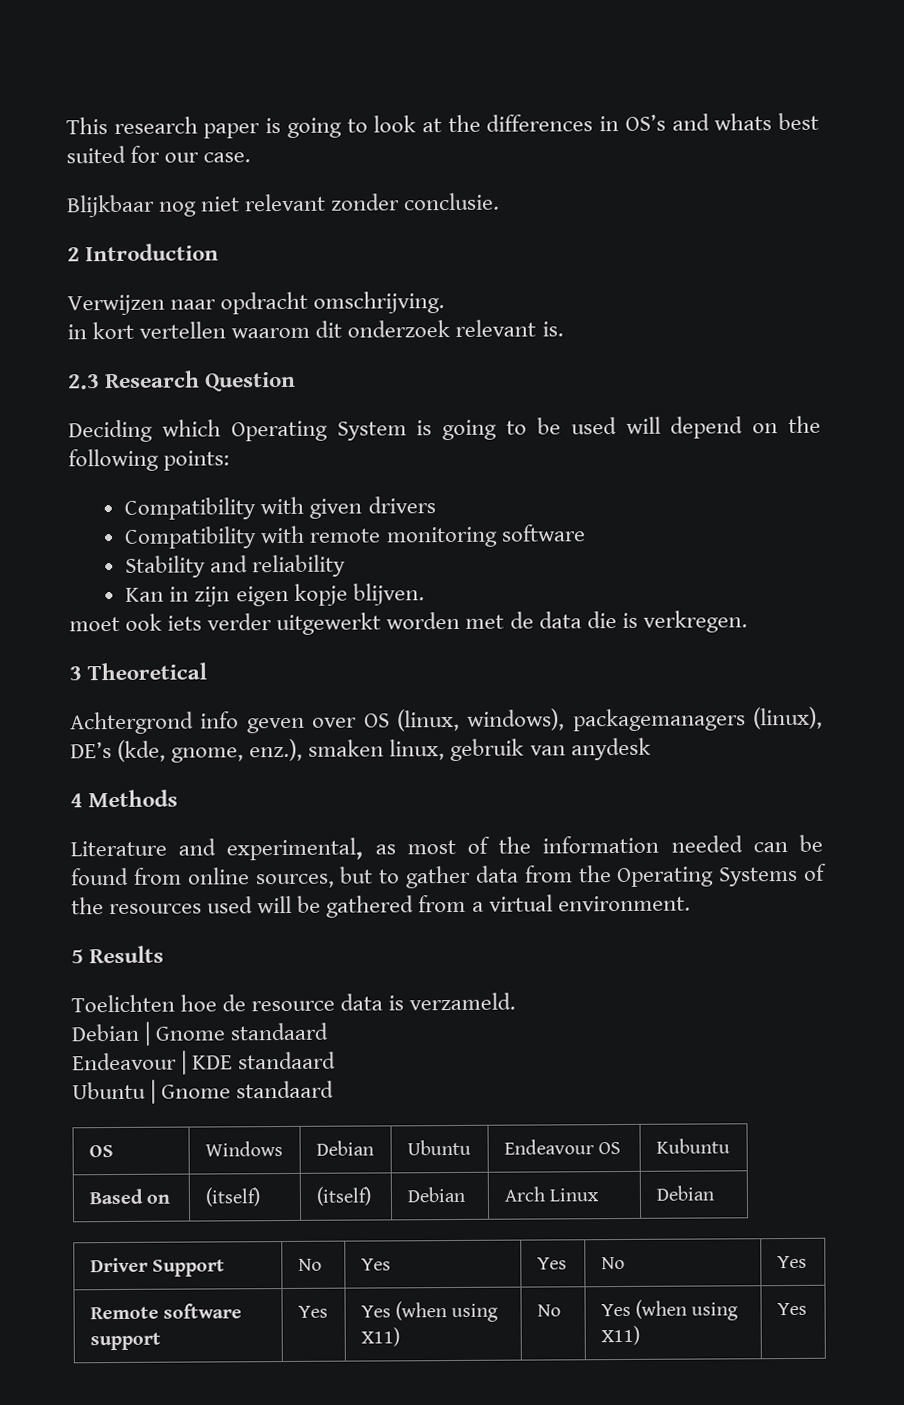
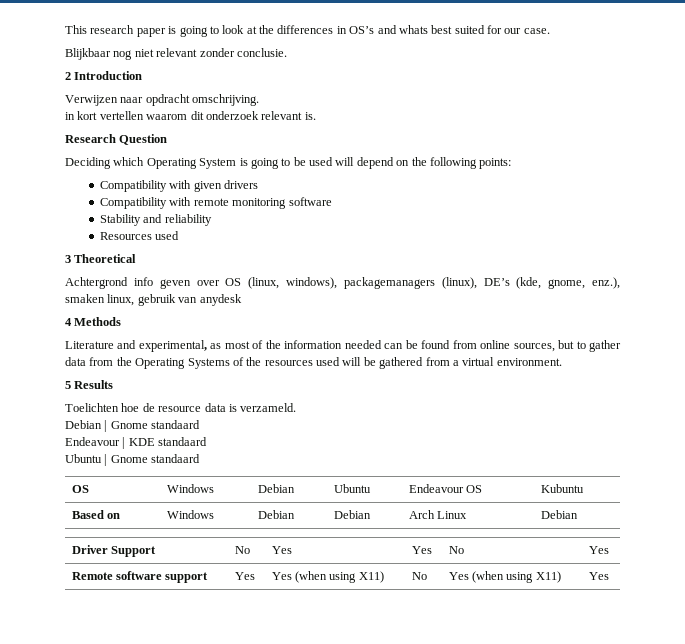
[68,374,100,390] 2.3 -> (316, 116) none
[125,583,425,607] [69,610,748,636] Kan in zijn eigen kopje blijven. // moet ook iets verder uitgewerkt worden met de data die is verkregen. -> [100,231,180,240] Resources used
[204,1187,260,1207] [315,1186,371,1206] (itself) | (itself) -> [166,510,214,519] [257,510,295,519] Windows | Debian

